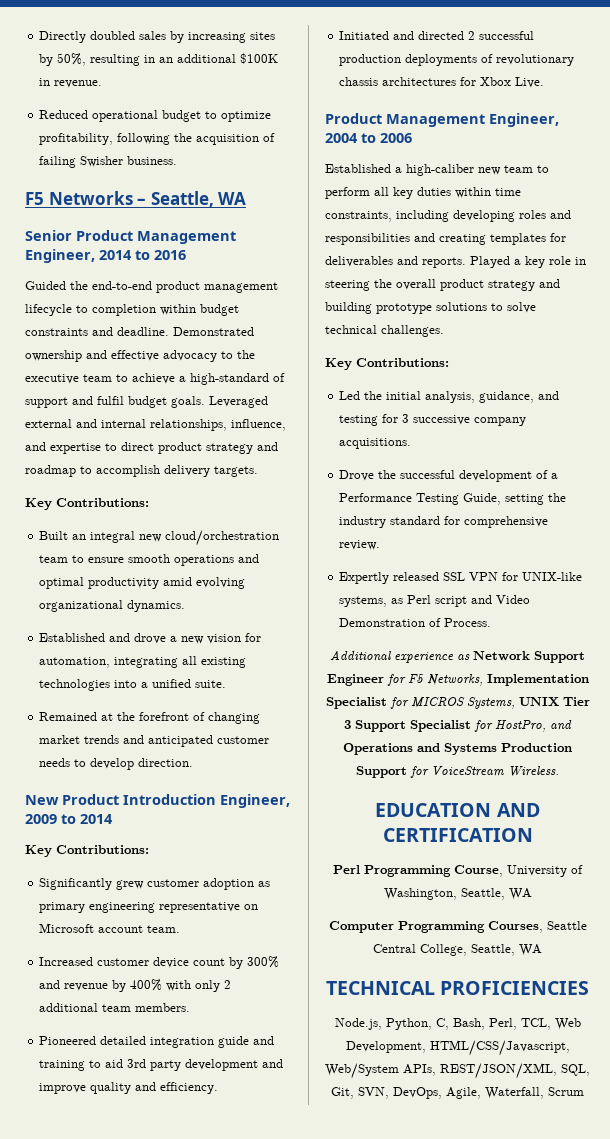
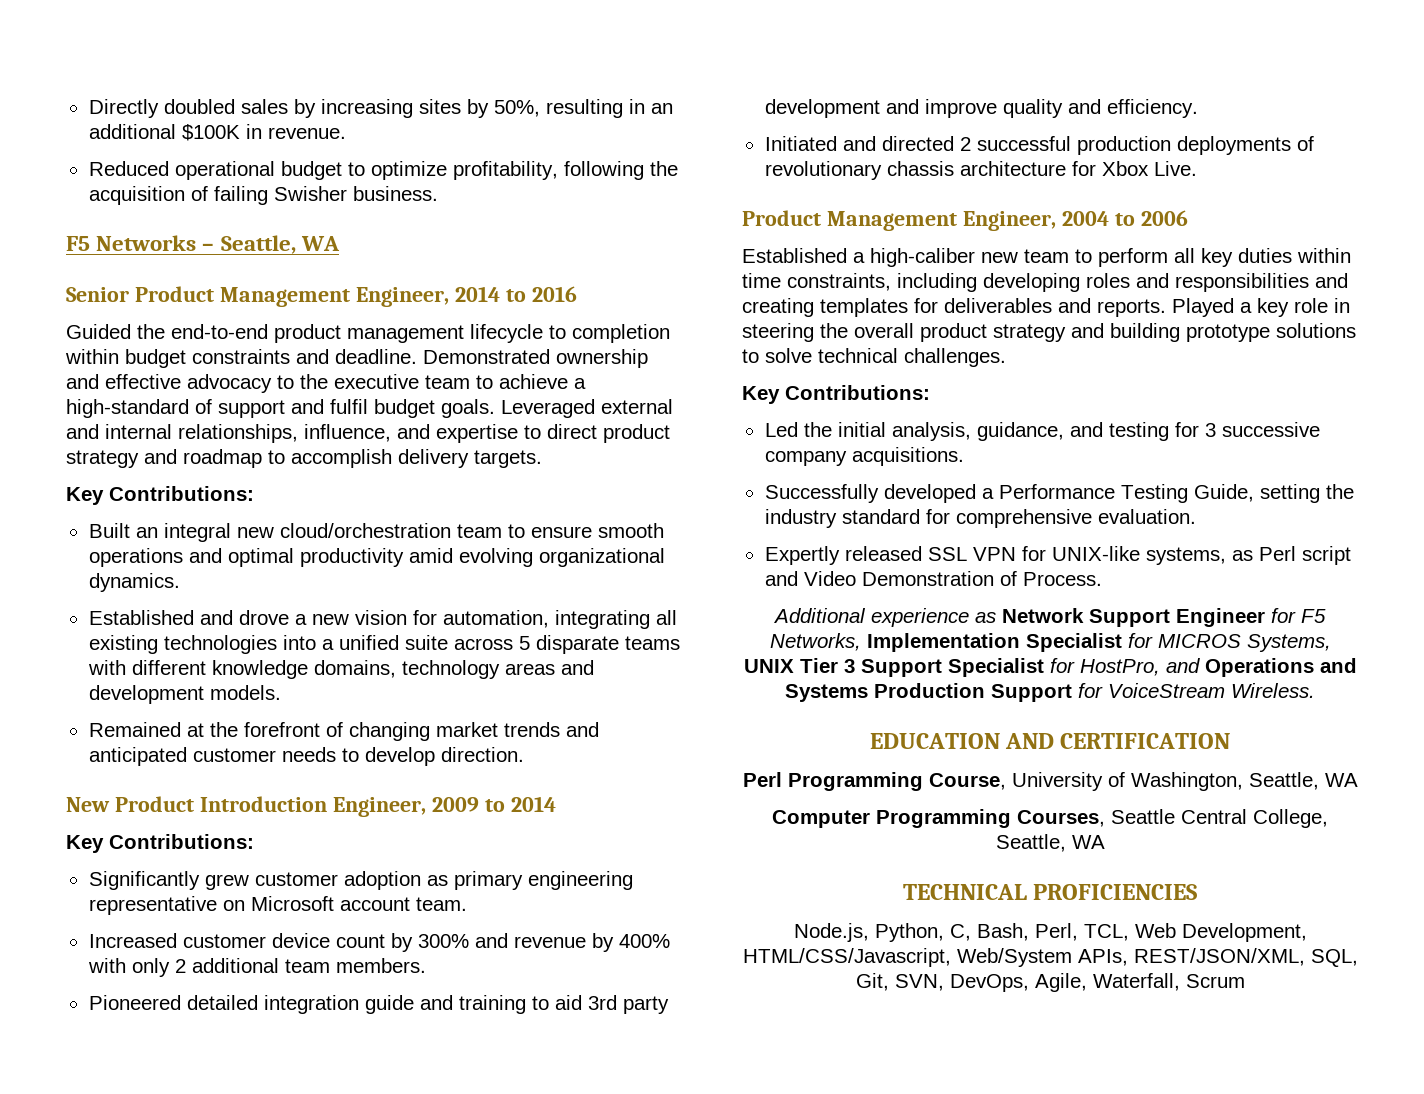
[195,680,227,688] suite. -> [404,635,680,654] [87,660,594,679] [88,685,281,704] suite across 5 disparate teams with different knowledge domains, technology areas and development models.
[382,77,457,86] architectures -> [959,161,1066,176] architecture
[339,470,549,482] Drove the successful development of -> [764,484,976,503] Successfully developed
[339,540,381,550] review. -> [1097,509,1196,524] evaluation.

